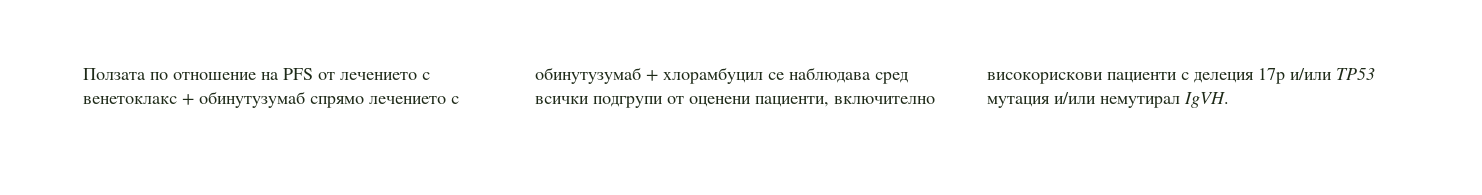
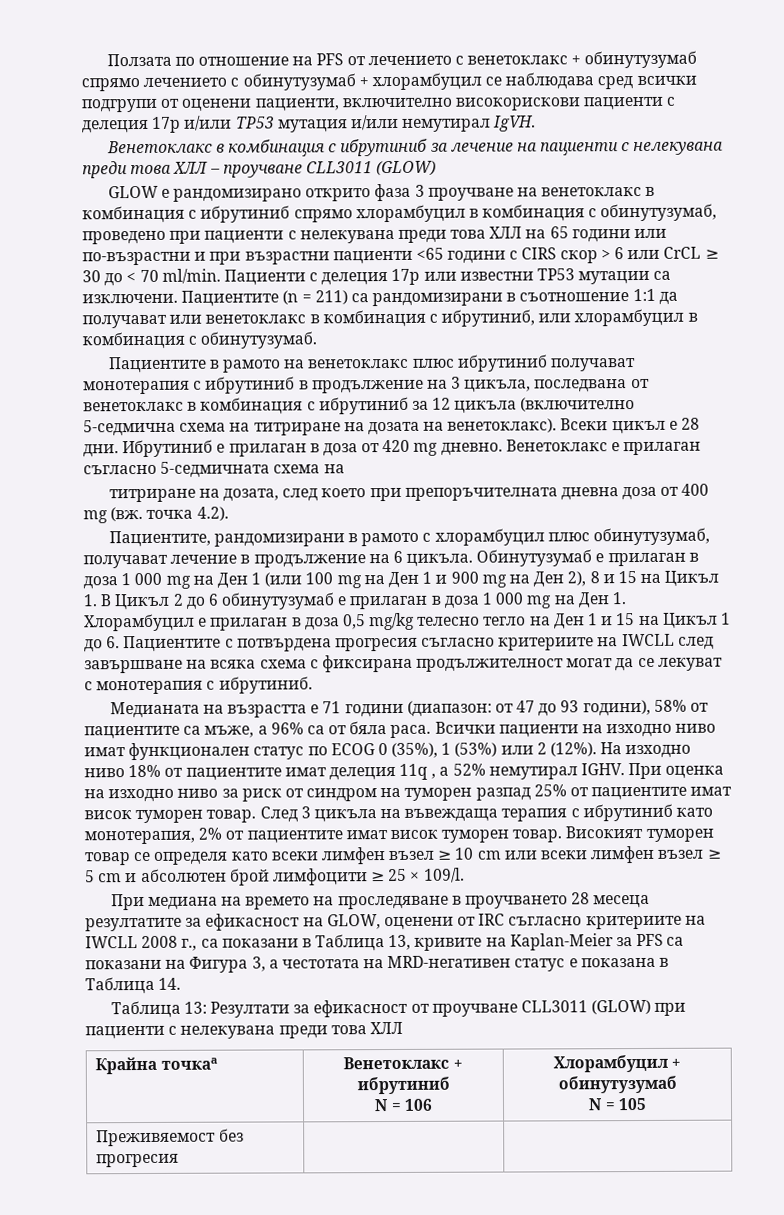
(1229, 100) none -> [106,138,724,157] [82,160,437,179] [107,183,656,202] [82,203,718,224] [82,226,668,245] [82,246,719,266] [82,268,672,287] [82,288,678,307] [82,308,698,329] [82,331,318,350] [107,354,636,374] [83,376,650,395] [83,396,636,415] [83,417,701,437] [83,439,702,458] [83,461,345,478] [108,483,710,503] [83,506,229,524] [108,527,710,548] [83,549,699,569] [83,570,720,590] [83,592,626,611] [84,612,731,632] [84,633,714,653] [84,654,723,674] [84,676,313,695] [109,699,710,719] [84,721,717,740] [84,742,692,761] [84,762,725,781] [84,784,733,803] [84,803,714,824] [84,825,714,845] [84,845,722,866] [85,867,465,886] [110,892,651,911] [85,913,706,932] [85,933,685,952] [85,955,670,973] [85,976,182,995] [110,999,687,1019] [85,1021,403,1040] [95,1056,218,1075] [343,1056,463,1070] [356,1076,450,1095] [374,1098,433,1112] [552,1054,682,1073] [557,1075,677,1094] [588,1097,647,1111] [96,1128,244,1147] [96,1153,180,1168] // Венетоклакс в комбинация с ибрутиниб за лечение на пациенти с нелекувана преди това ХЛЛ – проучване CLL3011 (GLOW) // GLOW е рандомизирано открито фаза 3 проучване на венетоклакс в комбинация с ибрутиниб спрямо хлорамбуцил в комбинация с обинутузумаб, проведено при пациенти с нелекувана преди това ХЛЛ на 65 години или по-възрастни и при възрастни пациенти <65 години с CIRS скор > 6 или CrCL ≥ 30 до < 70 ml/min. Пациенти с делеция 17p или известни TP53 мутации са изключени. Пациентите (n = 211) са рандомизирани в съотношение 1:1 да получават или венетоклакс в комбинация с ибрутиниб, или хлорамбуцил в комбинация с обинутузумаб. // Пациентите в рамото на венетоклакс плюс ибрутиниб получават монотерапия с ибрутиниб в продължение на 3 цикъла, последвана от венетоклакс в комбинация с ибрутиниб за 12 цикъла (включително 5-седмична схема на титриране на дозата на венетоклакс). Всеки цикъл е 28 дни. Ибрутиниб е прилаган в доза от 420 mg дневно. Венетоклакс е прилаган съгласно 5-седмичната схема на // титриране на дозата, след което при препоръчителната дневна доза от 400 mg (вж. точка 4.2). // Пациентите, рандомизирани в рамото с хлорамбуцил плюс обинутузумаб, получават лечение в продължение на 6 цикъла. Обинутузумаб е прилаган в доза 1 000 mg на Ден 1 (или 100 mg на Ден 1 и 900 mg на Ден 2), 8 и 15 на Цикъл 1. В Цикъл 2 до 6 обинутузумаб е прилаган в доза 1 000 mg на Ден 1. Хлорамбуцил е прилаган в доза 0,5 mg/kg телесно тегло на Ден 1 и 15 на Цикъл 1 до 6. Пациентите с потвърдена прогресия съгласно критериите на IWCLL след завършване на всяка схема с фиксирана продължителност могат да се лекуват с монотерапия с ибрутиниб. // Медианата на възрастта е 71 години (диапазон: от 47 до 93 години), 58% от пациентите са мъже, а 96% са от бяла раса. Всички пациенти на изходно ниво имат функционален статус по ECOG 0 (35%), 1 (53%) или 2 (12%). На изходно ниво 18% от пациентите имат делеция 11q , а 52% немутирал IGHV. При оценка на изходно ниво за риск от синдром на туморен разпад 25% от пациентите имат висок туморен товар. След 3 цикъла на въвеждаща терапия с ибрутиниб като монотерапия, 2% от пациентите имат висок туморен товар. Високият туморен товар се определя като всеки лимфен възел ≥ 10 cm или всеки лимфен възел ≥ 5 cm и абсолютен брой лимфоцити ≥ 25 × 109/l. // При медиана на времето на проследяване в проучването 28 месеца резултатите за ефикасност на GLOW, оценени от IRC съгласно критериите на IWCLL 2008 г., са показани в Таблица 13, кривите на Kaplan-Meier за PFS са показани на Фигура 3, а честотата на MRD-негативен статус е показана в Таблица 14. // Таблица 13: Резултати за ефикасност от проучване CLL3011 (GLOW) при пациенти с нелекувана преди това ХЛЛ // Крайна точкаа | Венетоклакс + ибрутиниб // N = 106 | Хлорамбуцил + обинутузумаб // N = 105 // Преживяемост без прогресия | |

